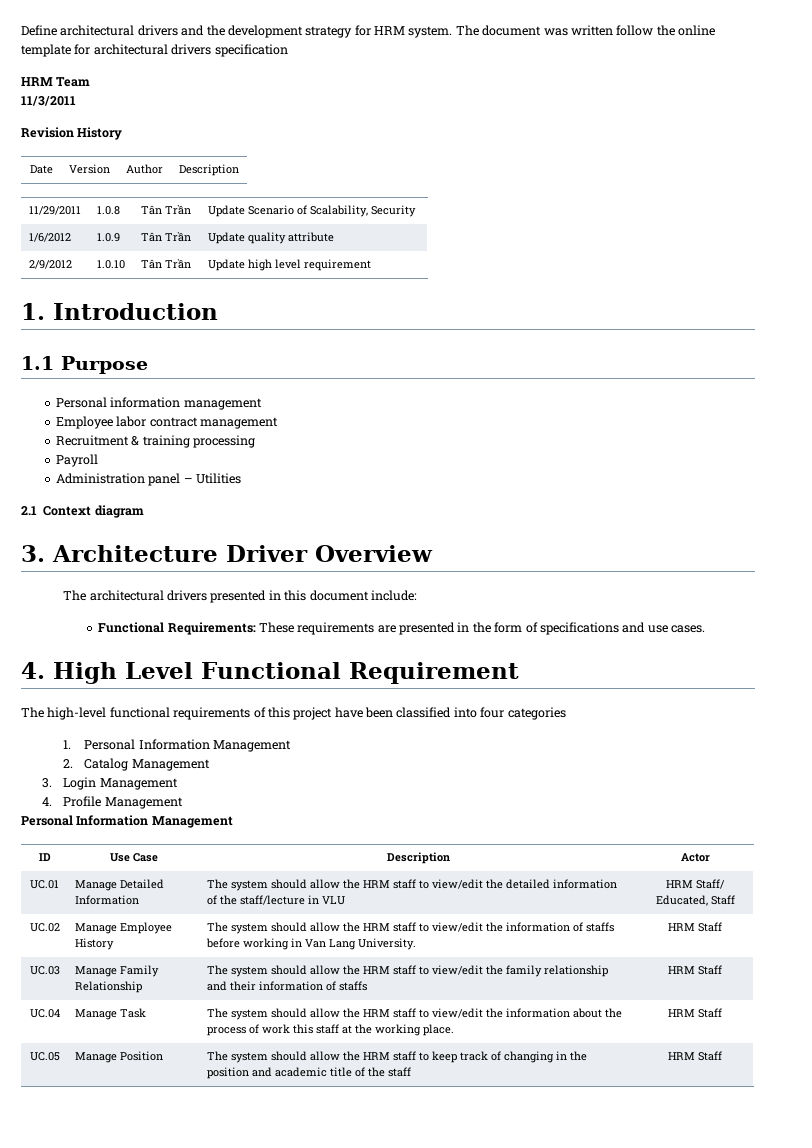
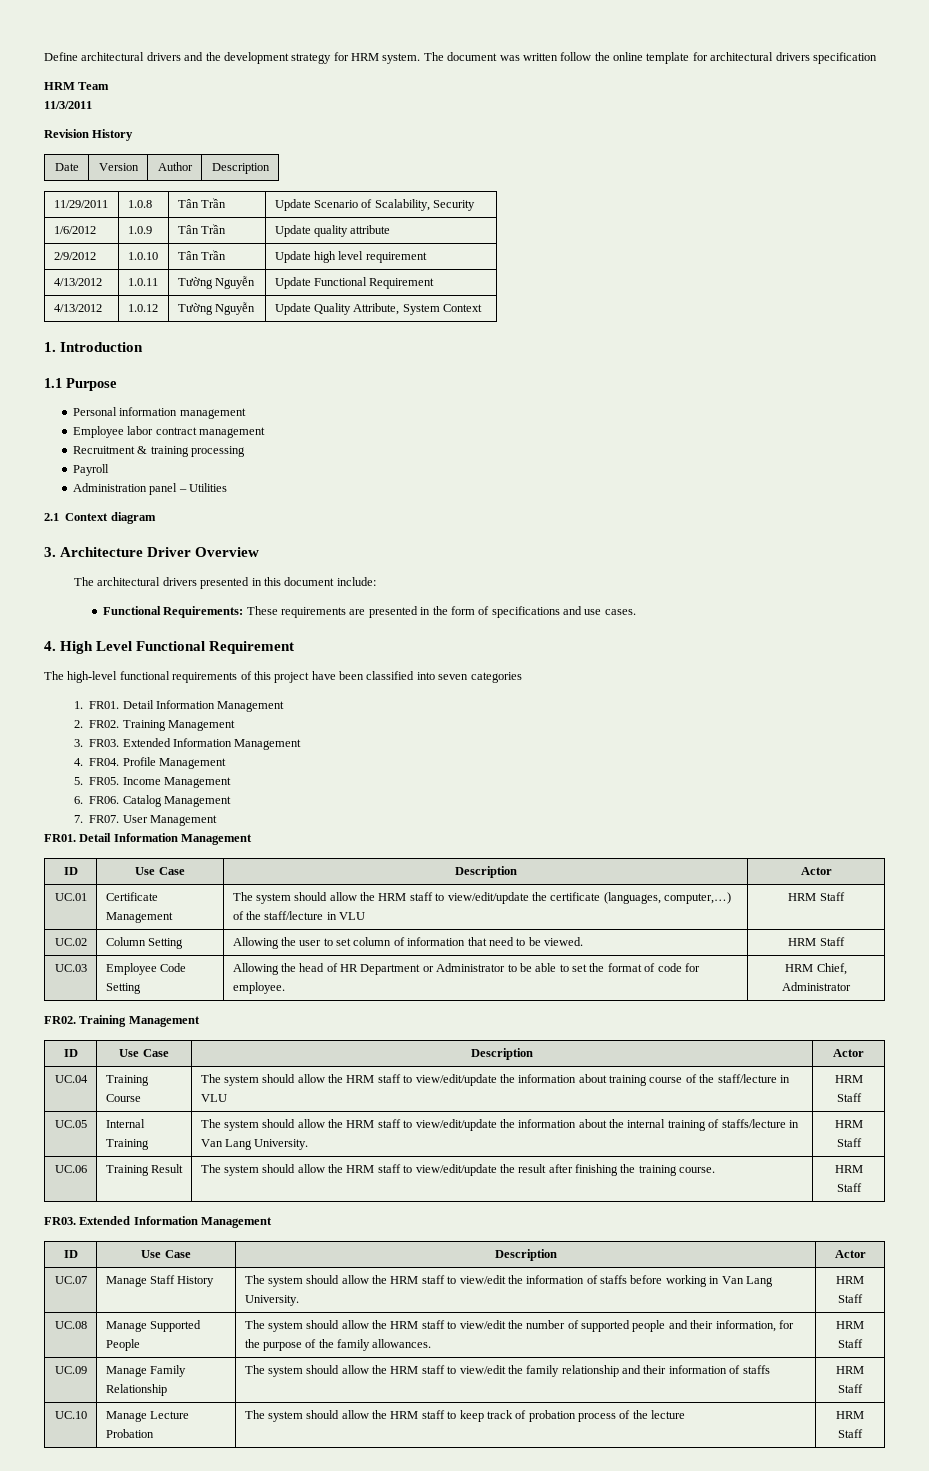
(371, 265) none -> [53,278,102,286] [127,278,158,286] [177,276,255,289] [274,277,435,289] [53,304,102,312] [127,304,158,312] [177,302,255,315] [274,303,483,315] // 4/13/2012 | 1.0.11 | Tường Nguyễn | Update Functional Requirement // 4/13/2012 | 1.0.12 | Tường Nguyễn | Update Quality Attribute, System Context
[480,707,505,718] four -> [438,674,469,680] seven
[84,739,136,750] Personal -> [89,700,154,709] FR01. Detail
[84,758,210,771] [42,777,178,790] [42,796,183,809] [21,815,73,826] Catalog Management // 3. Login Management // 4. Profile Management // Personal -> [89,720,236,731] [74,738,302,750] [74,757,227,769] [74,777,232,788] [74,795,232,807] [74,815,218,826] [44,833,112,842] FR02. Training Management // 3. FR03. Extended Information Management // 4. FR04. Profile Management // 5. FR05. Income Management // 6. FR06. Catalog Management // 7. FR07. User Management // FR01. Detail
[74,879,164,891] [74,895,139,905] [206,879,617,891] [206,895,345,905] [666,879,725,889] [655,895,708,906] Manage Detailed Information | The system should allow the HRM staff to view/edit the detailed information of the staff/lecture in VLU | HRM Staff/ Educated, -> [105,892,158,901] [105,912,173,923] [232,892,732,904] [232,911,366,920] [788,893,817,901] Certificate Management | The system should allow the HRM staff to view/edit/update the certificate (languages, computer,…) of the staff/lecture in VLU | HRM
[74,922,172,934] | Manage Employee -> [105,937,183,949] [232,937,584,949] [788,937,845,946] [54,964,87,972] [105,963,186,975] [105,983,141,994] [232,963,700,975] [232,982,285,994] [785,963,847,975] [782,982,851,991] [44,1015,200,1027] [63,1049,78,1057] [119,1049,169,1057] [471,1048,533,1060] [833,1049,864,1057] [54,1075,88,1083] [105,1075,149,1086] [105,1094,141,1102] [200,1074,790,1086] [200,1094,227,1102] [834,1075,863,1083] [836,1093,862,1102] [54,1120,87,1128] [105,1119,145,1128] [105,1139,149,1150] [200,1119,799,1131] [200,1139,309,1150] [834,1120,863,1128] [836,1138,862,1147] [54,1165,87,1173] [105,1164,183,1176] [200,1164,716,1176] [834,1165,863,1173] [836,1183,862,1192] [44,1216,273,1228] [63,1250,78,1258] [141,1250,191,1258] [494,1249,557,1261] [834,1250,866,1258] [54,1276,87,1284] [105,1275,175,1287] | Column Setting | Allowing the user to set column of information that need to be viewed. | HRM Staff // UC.03 | Employee Code Setting | Allowing the head of HR Department or Administrator to be able to set the format of code for employee. | HRM Chief, Administrator // FR02. Training Management // ID | Use Case | Description | Actor // UC.04 | Training Course | The system should allow the HRM staff to view/edit/update the information about training course of the staff/lecture in VLU | HRM Staff // UC.05 | Internal Training | The system should allow the HRM staff to view/edit/update the information about the internal training of staffs/lecture in Van Lang University. | HRM Staff // UC.06 | Training Result | The system should allow the HRM staff to view/edit/update the result after finishing the training course. | HRM Staff // FR03. Extended Information Management // ID | Use Case | Description | Actor // UC.07 | Manage Staff
[29,966,60,975] UC.03 -> [54,1321,87,1329] [105,1320,201,1332] [105,1339,140,1351] [244,1320,794,1332] [244,1339,432,1351] [836,1321,864,1329] [838,1339,863,1348] [54,1366,87,1374] UC.08 | Manage Supported People | The system should allow the HRM staff to view/edit the number of supported people and their information, for the purpose of the family allowances. | HRM Staff // UC.09
[29,1009,60,1018] [74,1008,146,1020] [206,1008,622,1020] [206,1024,454,1036] [668,1008,722,1018] [29,1052,60,1061] [74,1051,163,1063] UC.04 | Manage Task | The system should allow the HRM staff to view/edit the information about the process of work this staff at the working place. | HRM Staff // UC.05 | Manage Position -> [54,1411,87,1419] [105,1411,189,1422] [105,1429,154,1438] UC.10 | Manage Lecture Probation
[503,1051,587,1063] [206,1067,411,1079] changing in the position and academic title of the staff -> [528,1410,686,1422] probation process of the lecture

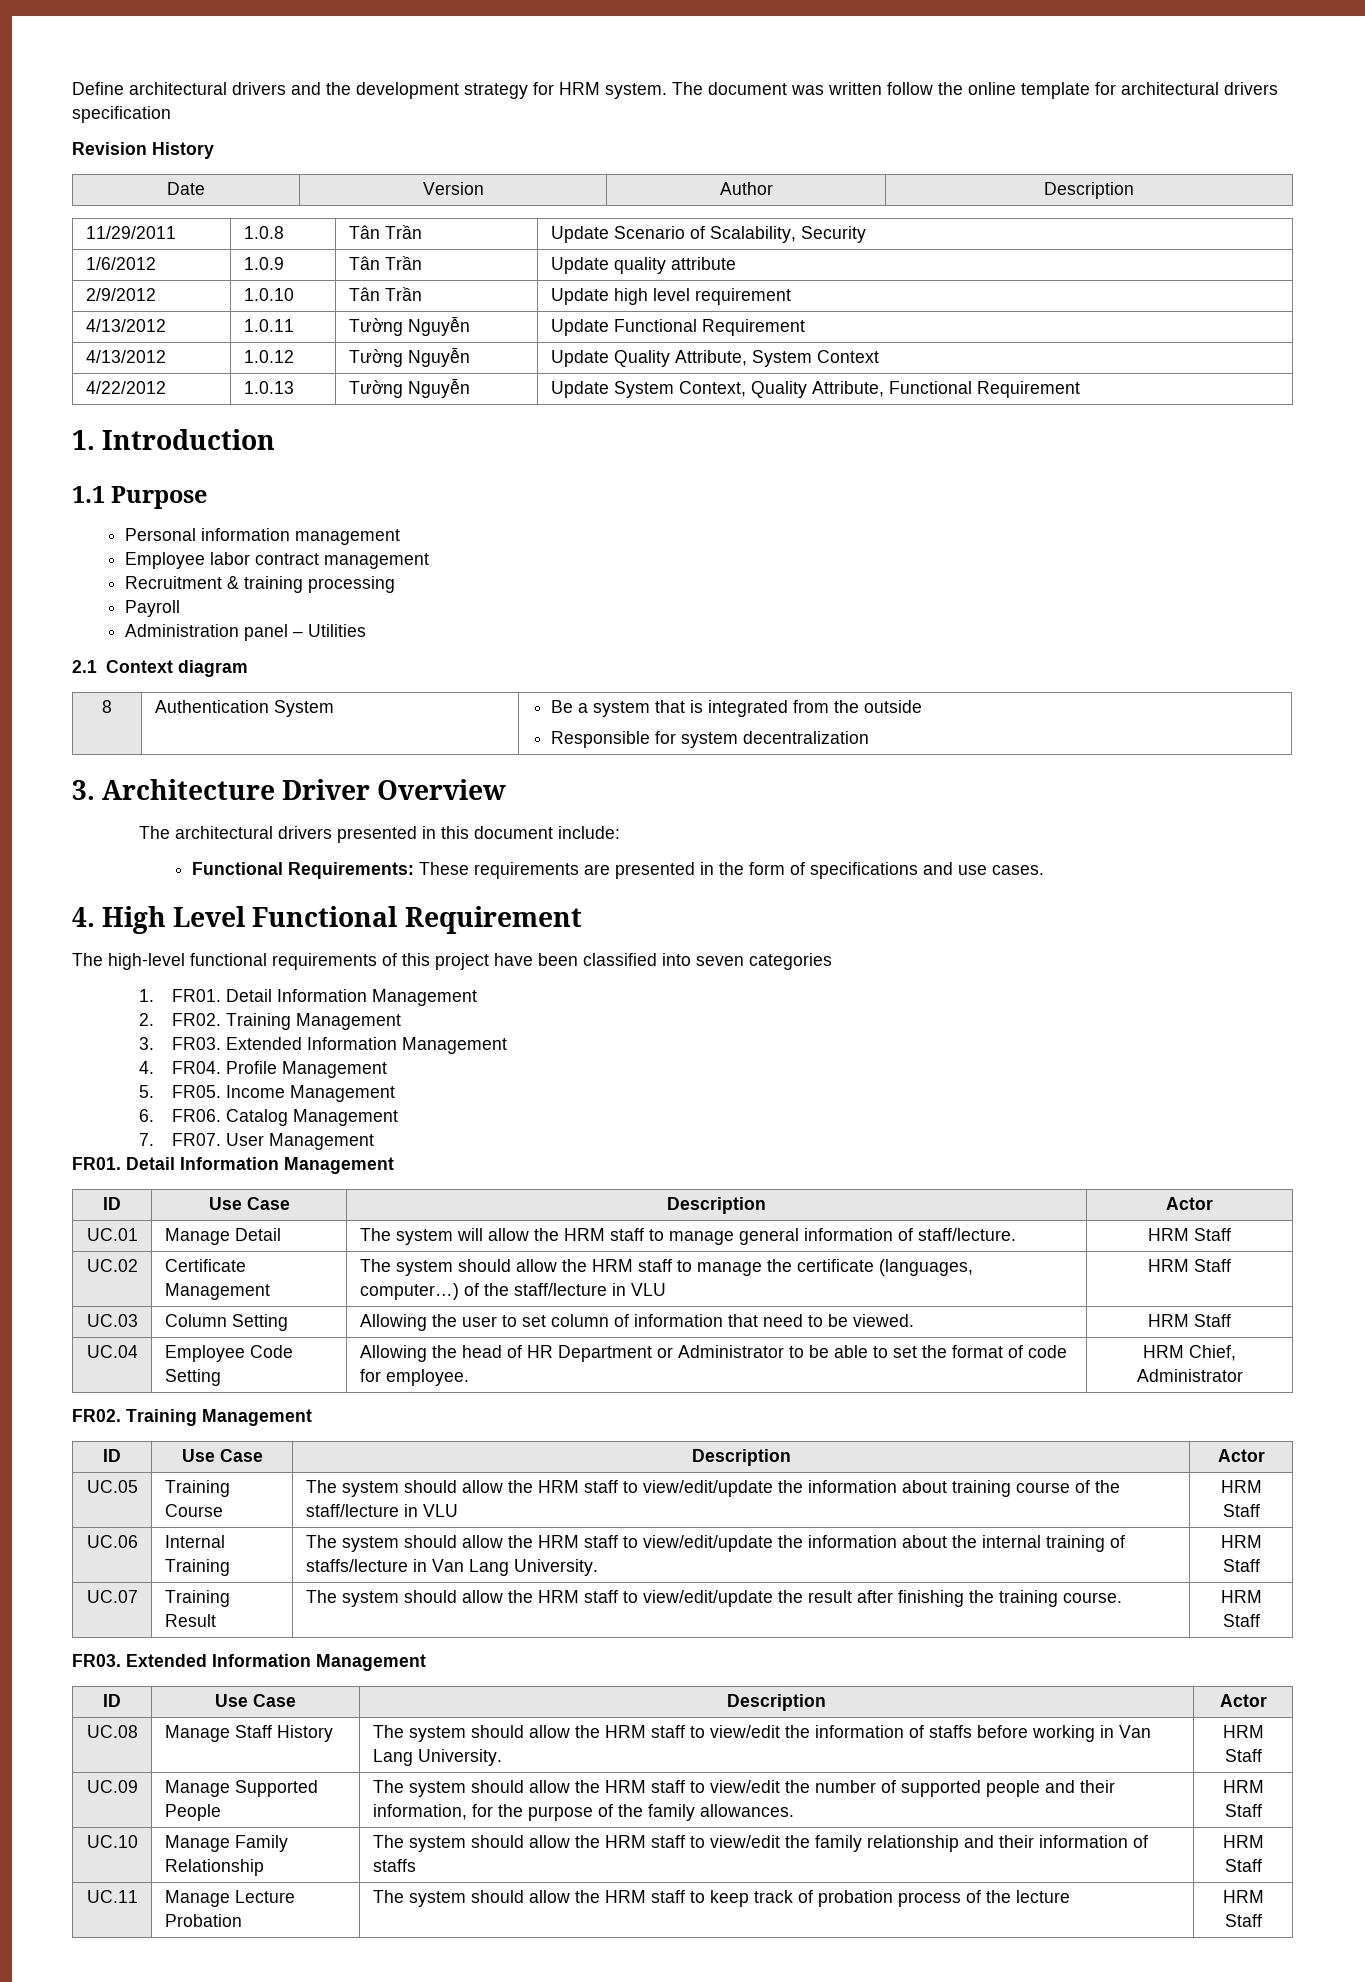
[44,82,110,90] [44,101,92,109] // HRM Team // 11/3/2011 -> (171, 114) none
(483, 308) none -> [85,381,166,394] [243,381,294,394] [348,378,470,398] [550,381,1080,398] // 4/22/2012 | 1.0.13 | Tường Nguyễn | Update System Context, Quality Attribute, Functional Requirement
(156, 518) none -> [102,700,112,713] [154,700,334,717] [550,700,922,717] [550,731,869,748] // 8 | Authentication System | Be a system that is integrated from the outside // Responsible for system decentralization
(87, 897) none -> [164,1228,281,1245] [359,1228,1016,1245] [1148,1228,1231,1241] [86,1259,138,1272] | Manage Detail | The system will allow the HRM staff to manage general information of staff/lecture. | HRM Staff // UC.02
[447,892,529,904] view/edit/update -> [696,1262,762,1276] manage
[664,892,732,904] [232,911,366,920] [788,892,845,901] [54,938,87,946] computer,…) of the staff/lecture in VLU | HRM Staff // UC.02 -> [359,1283,666,1300] [1148,1259,1231,1272] [86,1314,138,1327] computer…) of the staff/lecture in VLU | HRM Staff // UC.03
[54,964,87,972] UC.03 -> [86,1345,138,1358] UC.04
[54,1075,88,1083] UC.04 -> [86,1480,138,1493] UC.05
[54,1120,87,1128] UC.05 -> [86,1535,138,1548] UC.06
[54,1165,87,1173] UC.06 -> [86,1590,138,1603] UC.07
[54,1276,87,1284] UC.07 -> [86,1725,138,1738] UC.08
[54,1321,87,1329] UC.08 -> [86,1780,138,1793] UC.09
[54,1366,87,1374] UC.09 -> [86,1835,138,1848] UC.10
[54,1411,87,1419] UC.10 -> [86,1890,138,1903] UC.11

